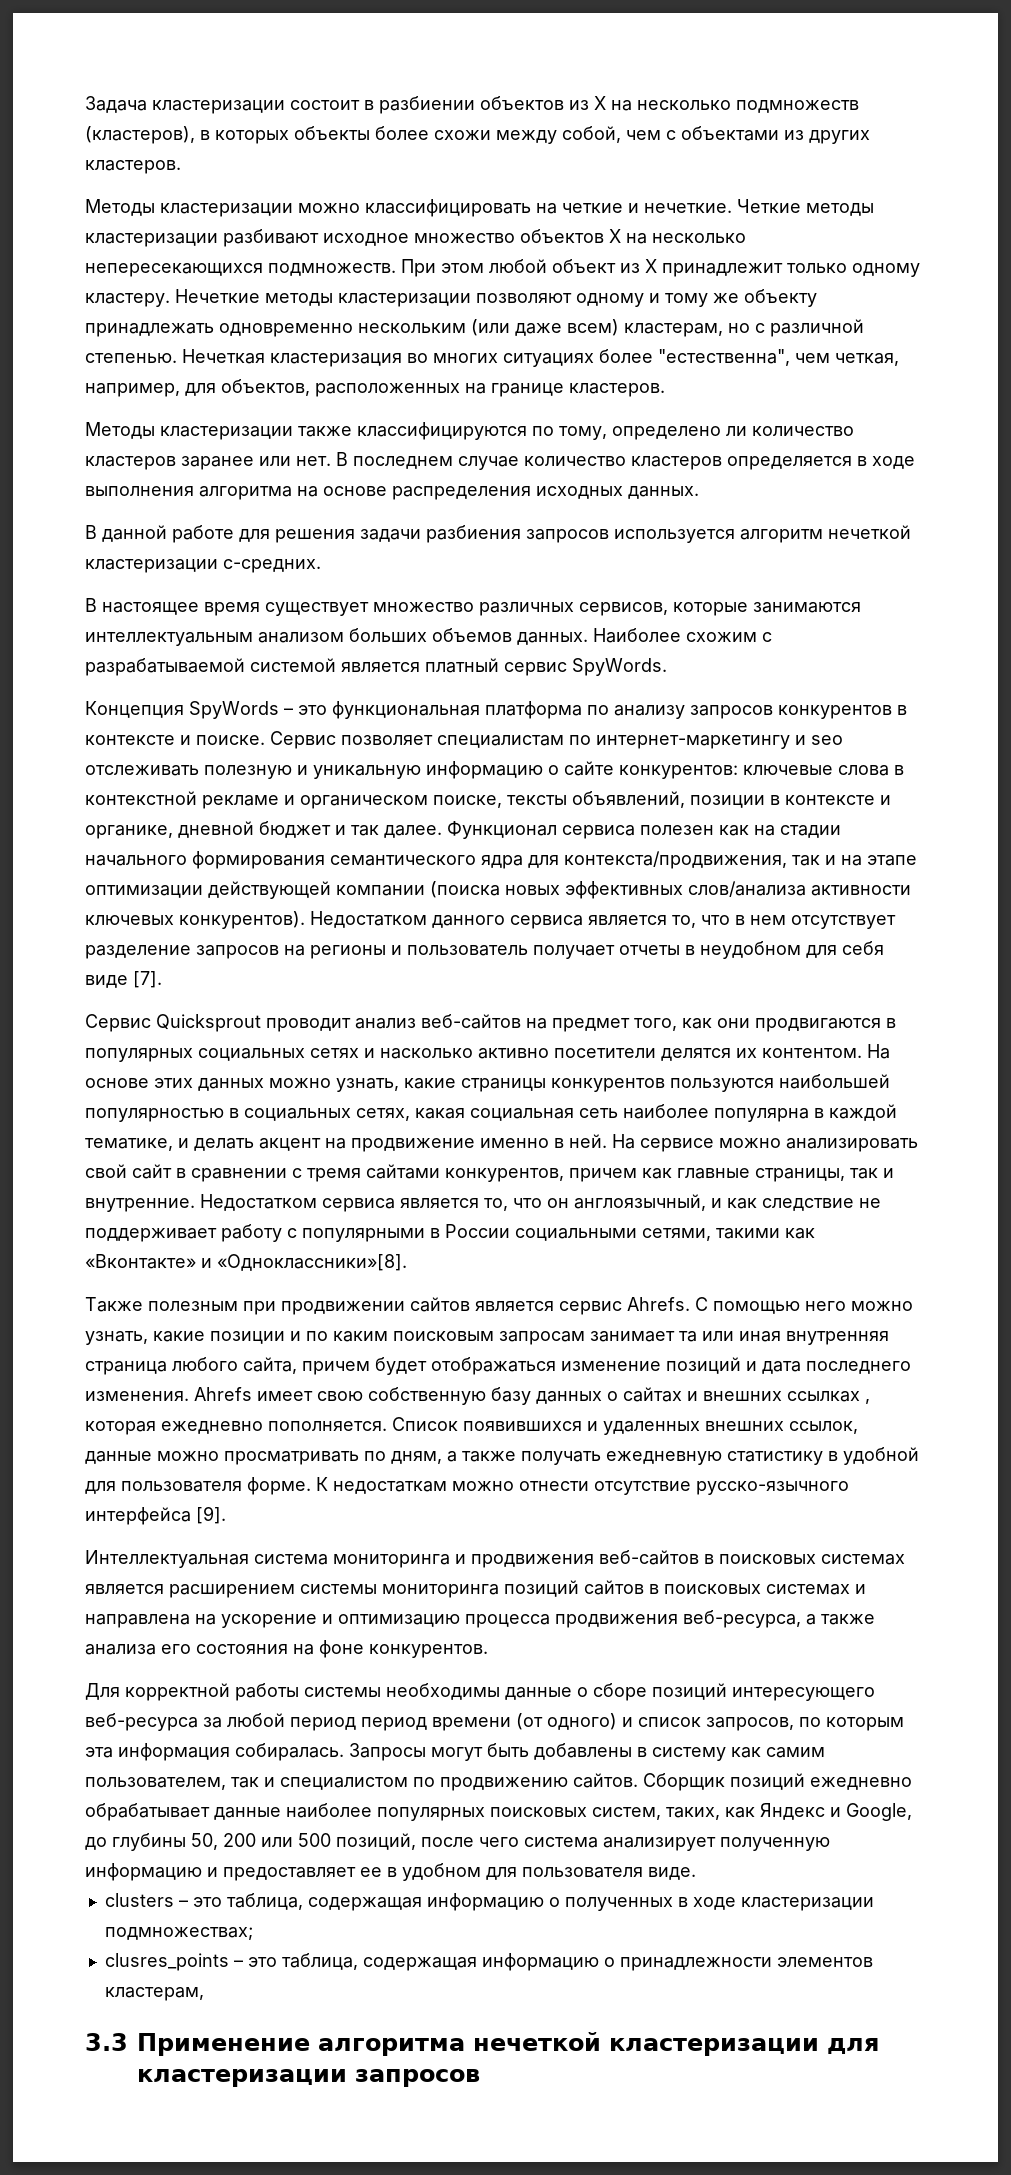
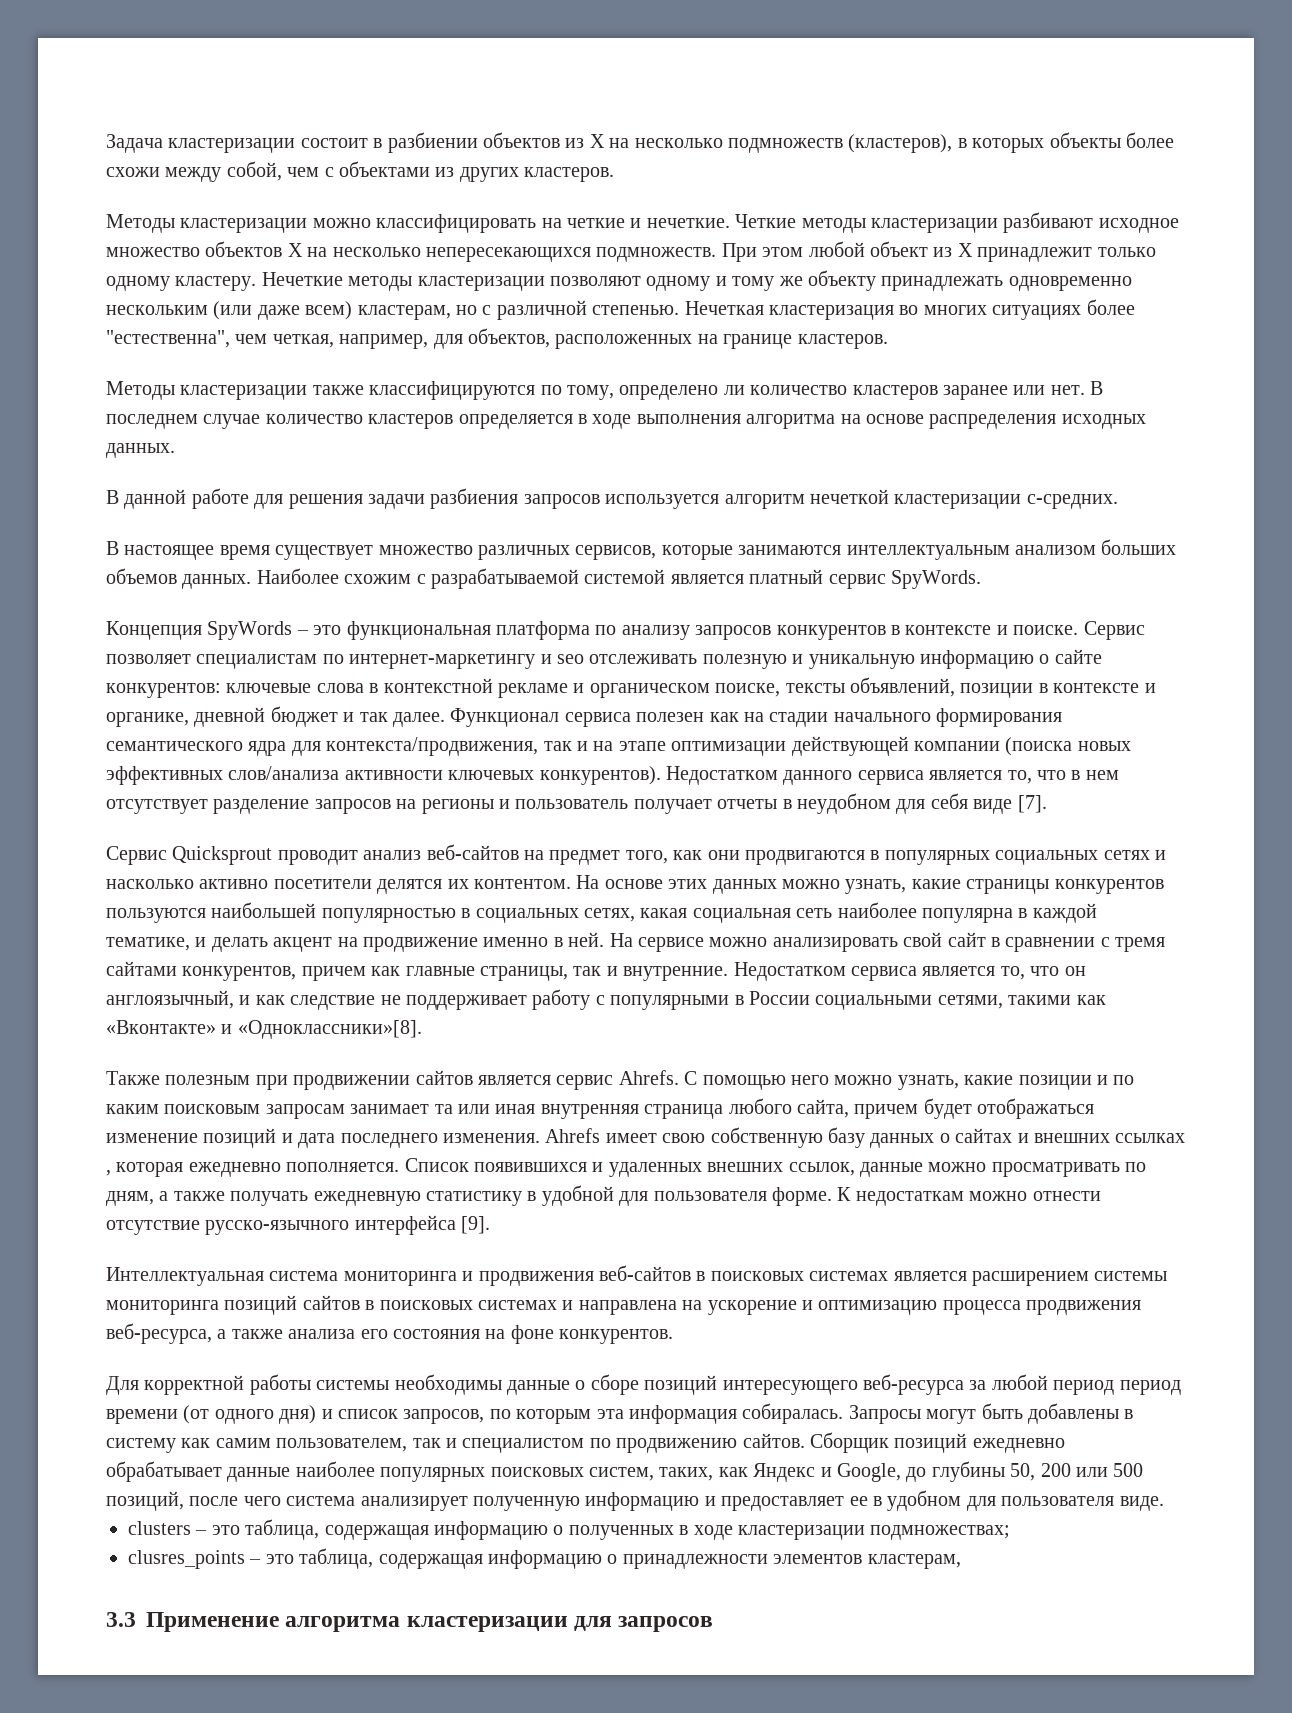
[547,1713,617,1730] одного) -> [214,1405,317,1424] одного дня)
[473,2032,601,2051] нечеткой -> (401, 1624) none
[137,2069,347,2087] кластеризации -> (613, 1623) none

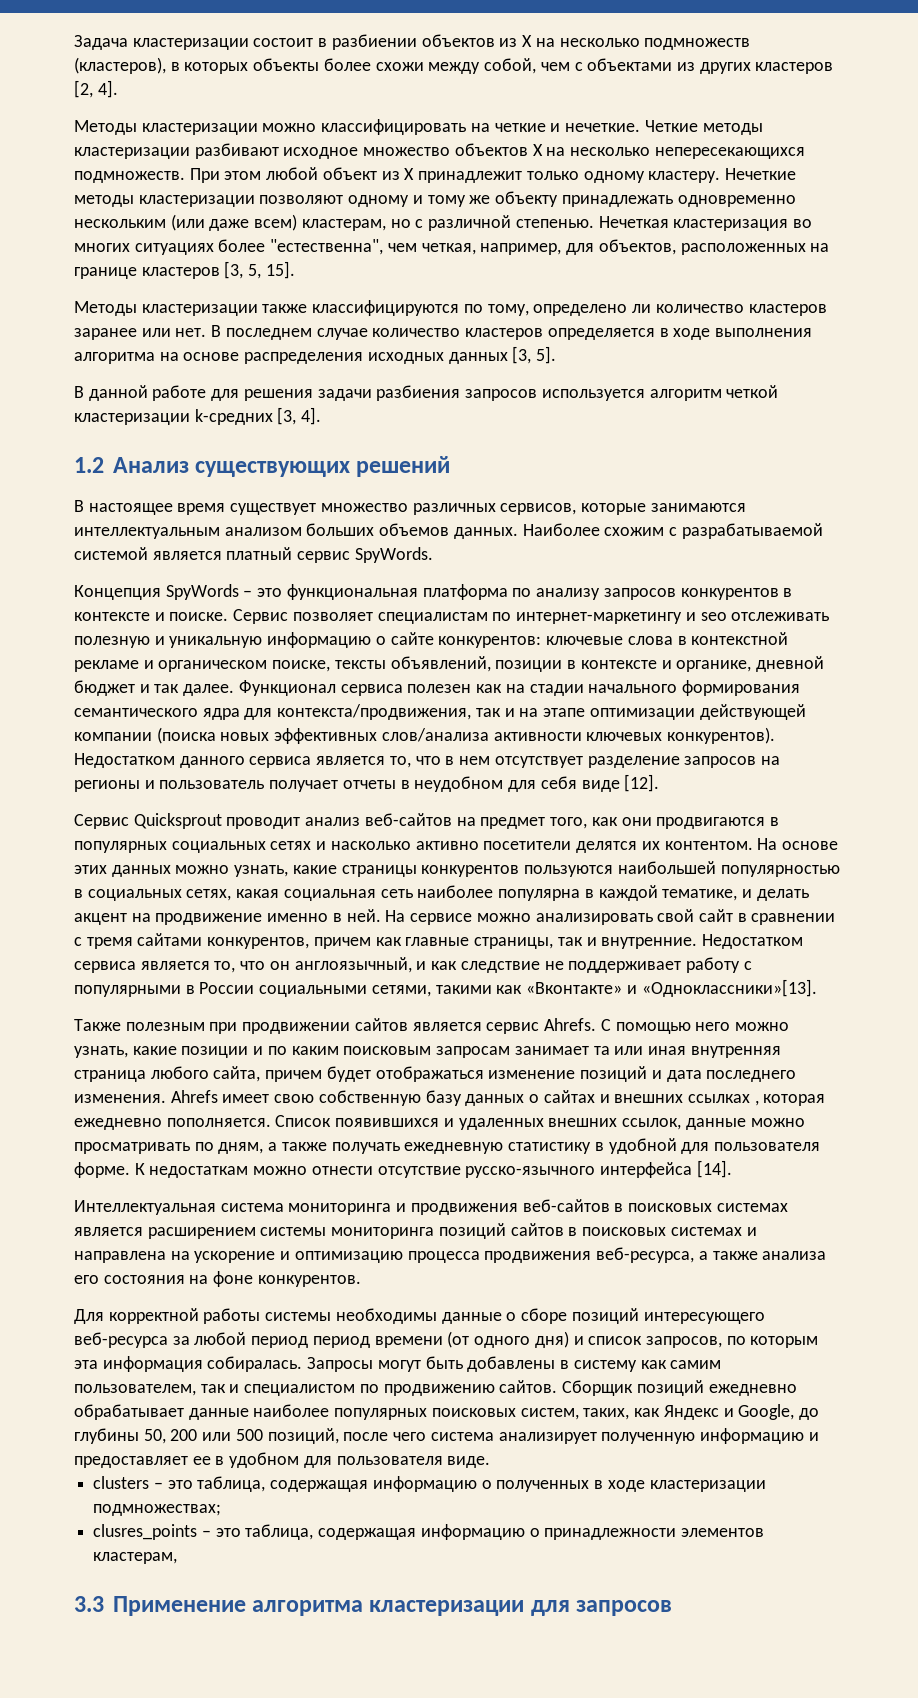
[524,167,615,182] кластеров. -> [755,62,834,74] [74,80,118,98] кластеров [2, 4].
[797,334,888,349] кластеров. -> [141,261,295,279] кластеров [3, 5, 15].
[106,443,175,458] данных. -> [448,346,557,364] данных [3, 5].
[809,489,1118,509] нечеткой кластеризации с-средних. -> [726,385,779,398] [74,407,322,425] [74,456,451,477] четкой кластеризации k-средних [3, 4]. // 1.2 Анализ существующих решений
[1017,795,1047,813] [7]. -> [624,774,660,792] [12].
[237,1020,422,1039] «Одноклассники»[8]. -> [641,979,817,997] «Одноклассники»[13].
[461,1216,491,1234] [9]. -> [696,1160,732,1178] [14].

